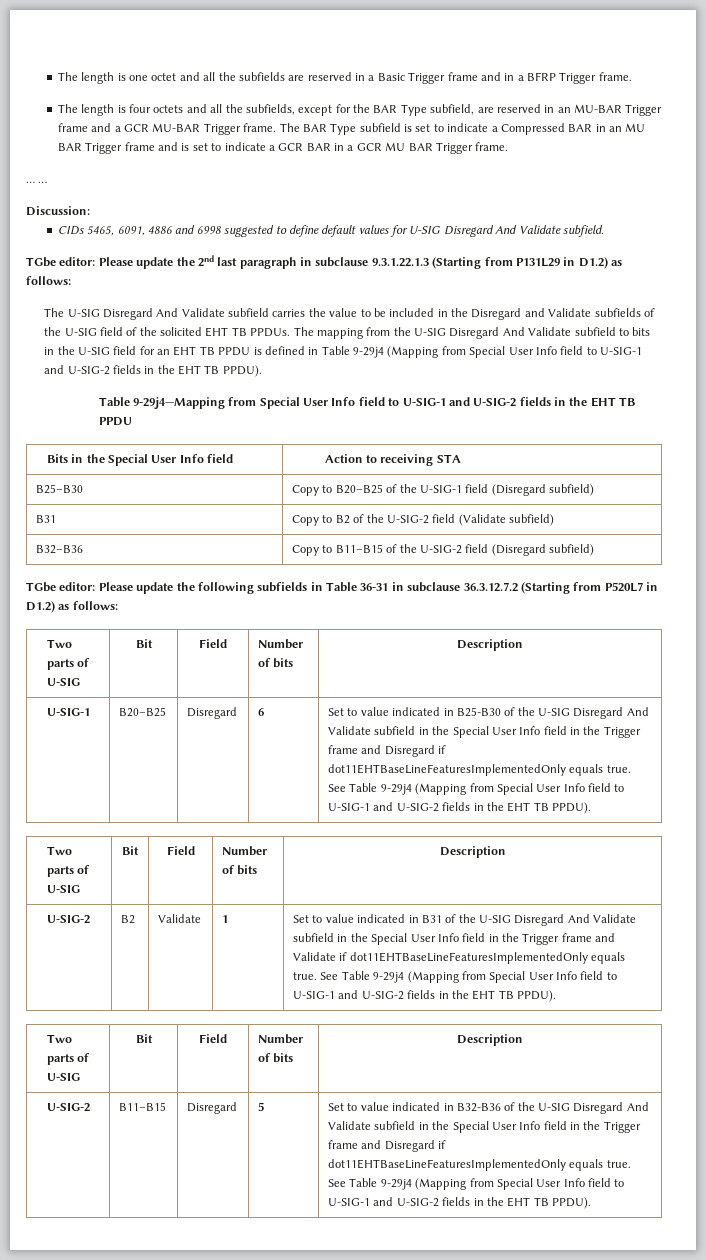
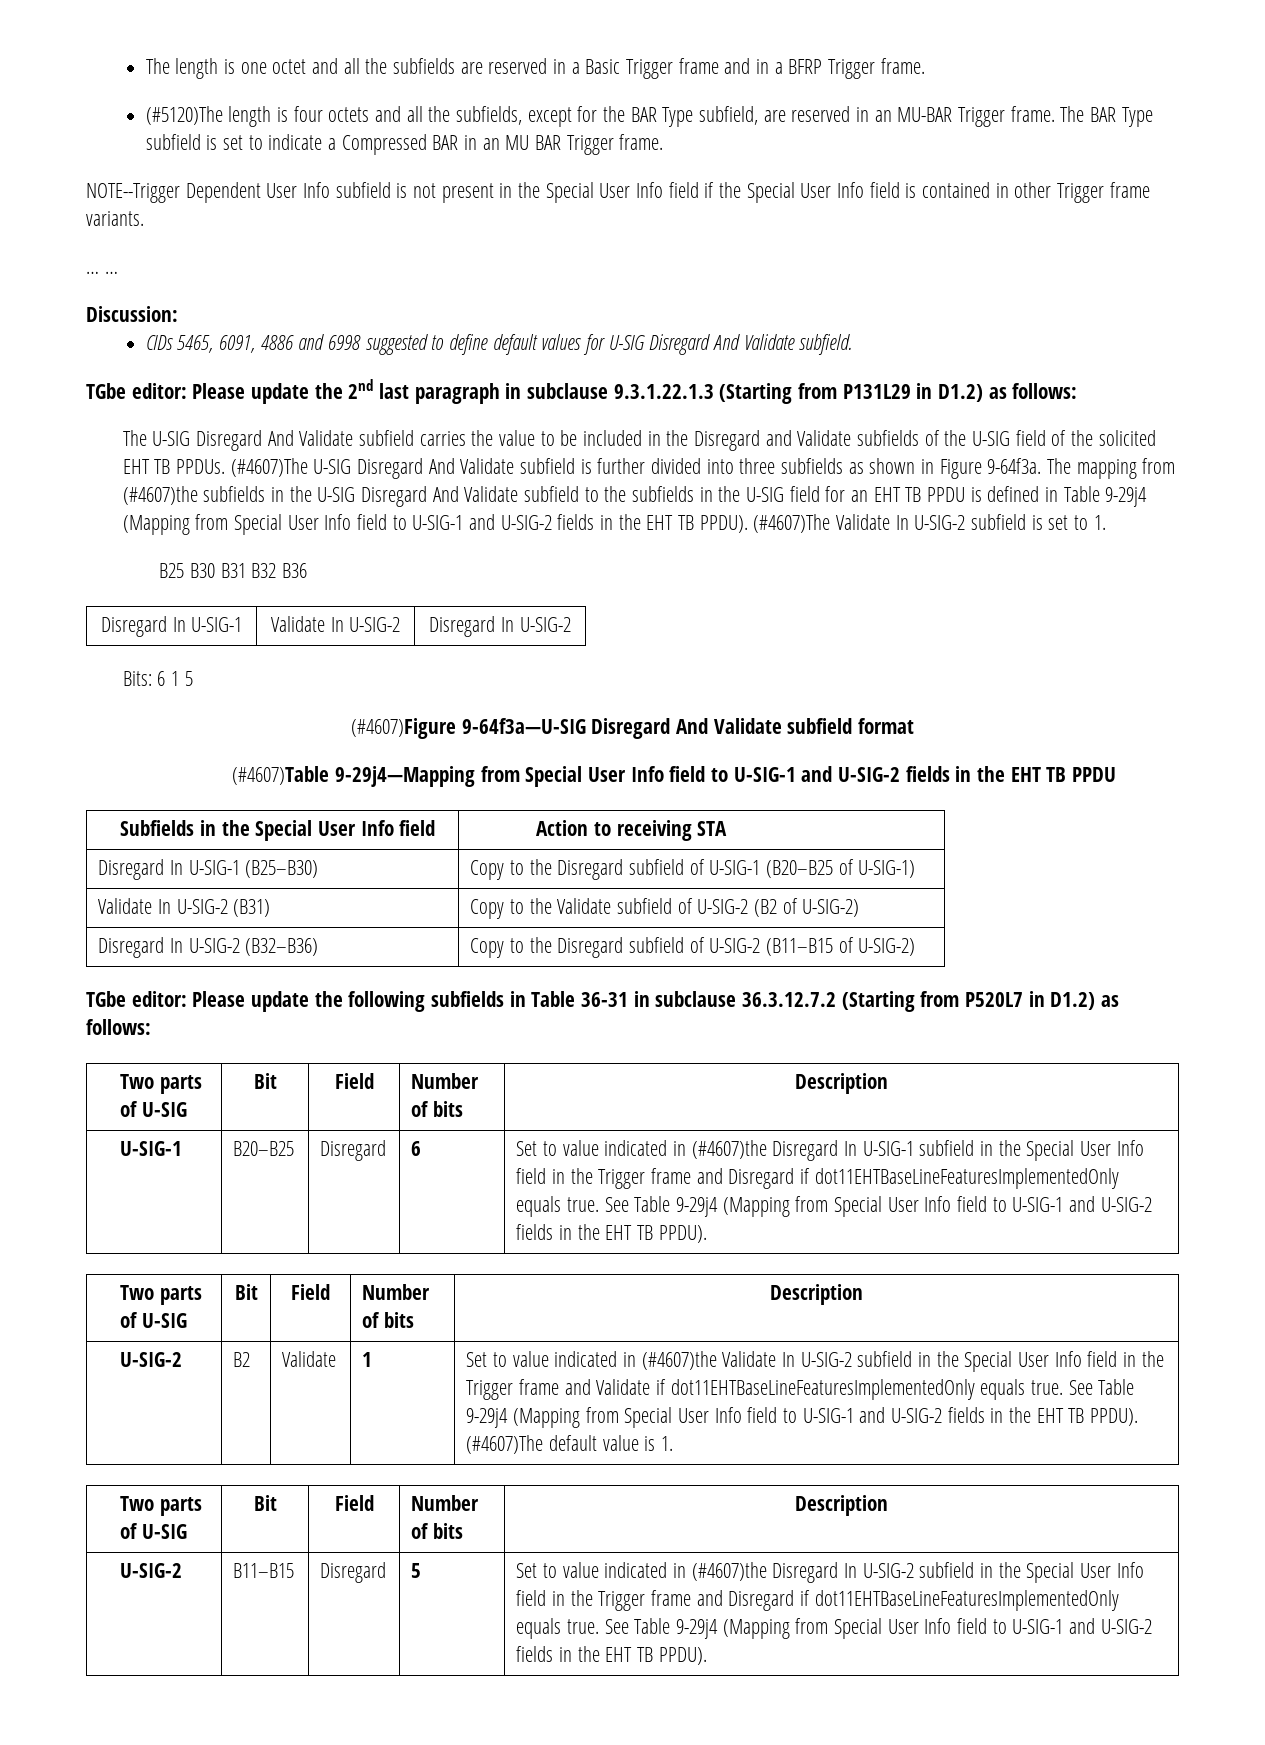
[57,104,78,113] The -> [145,106,223,125] (#5120)The
[57,123,241,135] frame and a GCR MU-BAR Trigger -> (1006, 117) none
[124,142,509,154] frame and is set to indicate a GCR BAR in a GCR MU BAR Trigger frame. -> [619,134,664,150] [86,182,1150,203] [86,211,144,226] frame. // NOTE--Trigger Dependent User Info subfield is not present in the Special User Info field if the Special User Info field is contained in other Trigger frame variants.
[293,327,391,339] The mapping from -> [230,458,1176,479] [122,486,284,505] (#4607)The U-SIG Disregard And Validate subfield is further divided into three subfields as shown in Figure 9-64f3a. The mapping from (#4607)the subfields in
[632,327,651,336] bits -> [604,486,694,502] the subfields
[98,397,130,407] // Table -> [753,514,1106,533] [159,563,307,578] [100,616,243,637] [270,616,401,632] [429,616,571,637] [122,671,193,686] [350,718,915,739] [232,766,330,785] (#4607)The Validate In U-SIG-2 subfield is set to 1. // B25 B30 B31 B32 B36 // Disregard In U-SIG-1 | Validate In U-SIG-2 | Disregard In U-SIG-2 // Bits: 6 1 5 // (#4607)Figure 9-64f3a—U-SIG Disregard And Validate subfield format // (#4607)Table
[46,454,68,463] Bits -> [120,820,195,836] Subfields
[35,484,83,494] [291,484,594,496] [35,515,56,523] [291,514,554,526] [35,545,83,554] [291,544,594,556] B25–B30 | Copy to B20–B25 of the U-SIG-1 field (Disregard subfield) // B31 | Copy to B2 of the U-SIG-2 field (Validate subfield) // B32–B36 | Copy to B11–B15 of the U-SIG-2 field (Disregard subfield) -> [98,859,319,880] [470,859,916,880] [98,898,271,917] [470,898,860,919] [98,937,319,958] [470,937,916,958] Disregard In U-SIG-1 (B25–B30) | Copy to the Disregard subfield of U-SIG-1 (B20–B25 of U-SIG-1) // Validate In U-SIG-2 (B31) | Copy to the Validate subfield of U-SIG-2 (B2 of U-SIG-2) // Disregard In U-SIG-2 (B32–B36) | Copy to the Disregard subfield of U-SIG-2 (B11–B15 of U-SIG-2)
[456,707,649,719] [327,726,371,735] B25-B30 of the U-SIG Disregard And Validate -> [691,1140,914,1161] (#4607)the Disregard In U-SIG-1
[421,914,637,926] B31 of the U-SIG Disregard And Validate -> [641,1351,852,1370] (#4607)the Validate In U-SIG-2
(556, 996) none -> [466,1435,674,1454] (#4607)The default value is 1.
[456,1102,649,1114] [327,1121,371,1130] B32-B36 of the U-SIG Disregard And Validate -> [691,1562,914,1583] (#4607)the Disregard In U-SIG-2

